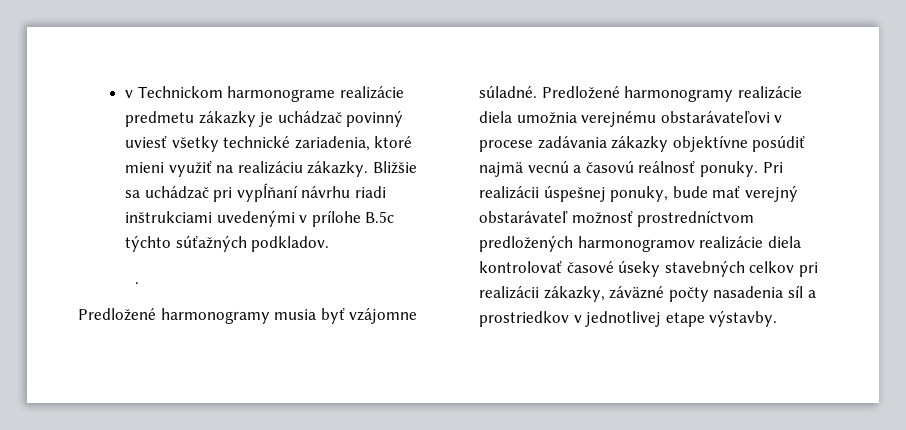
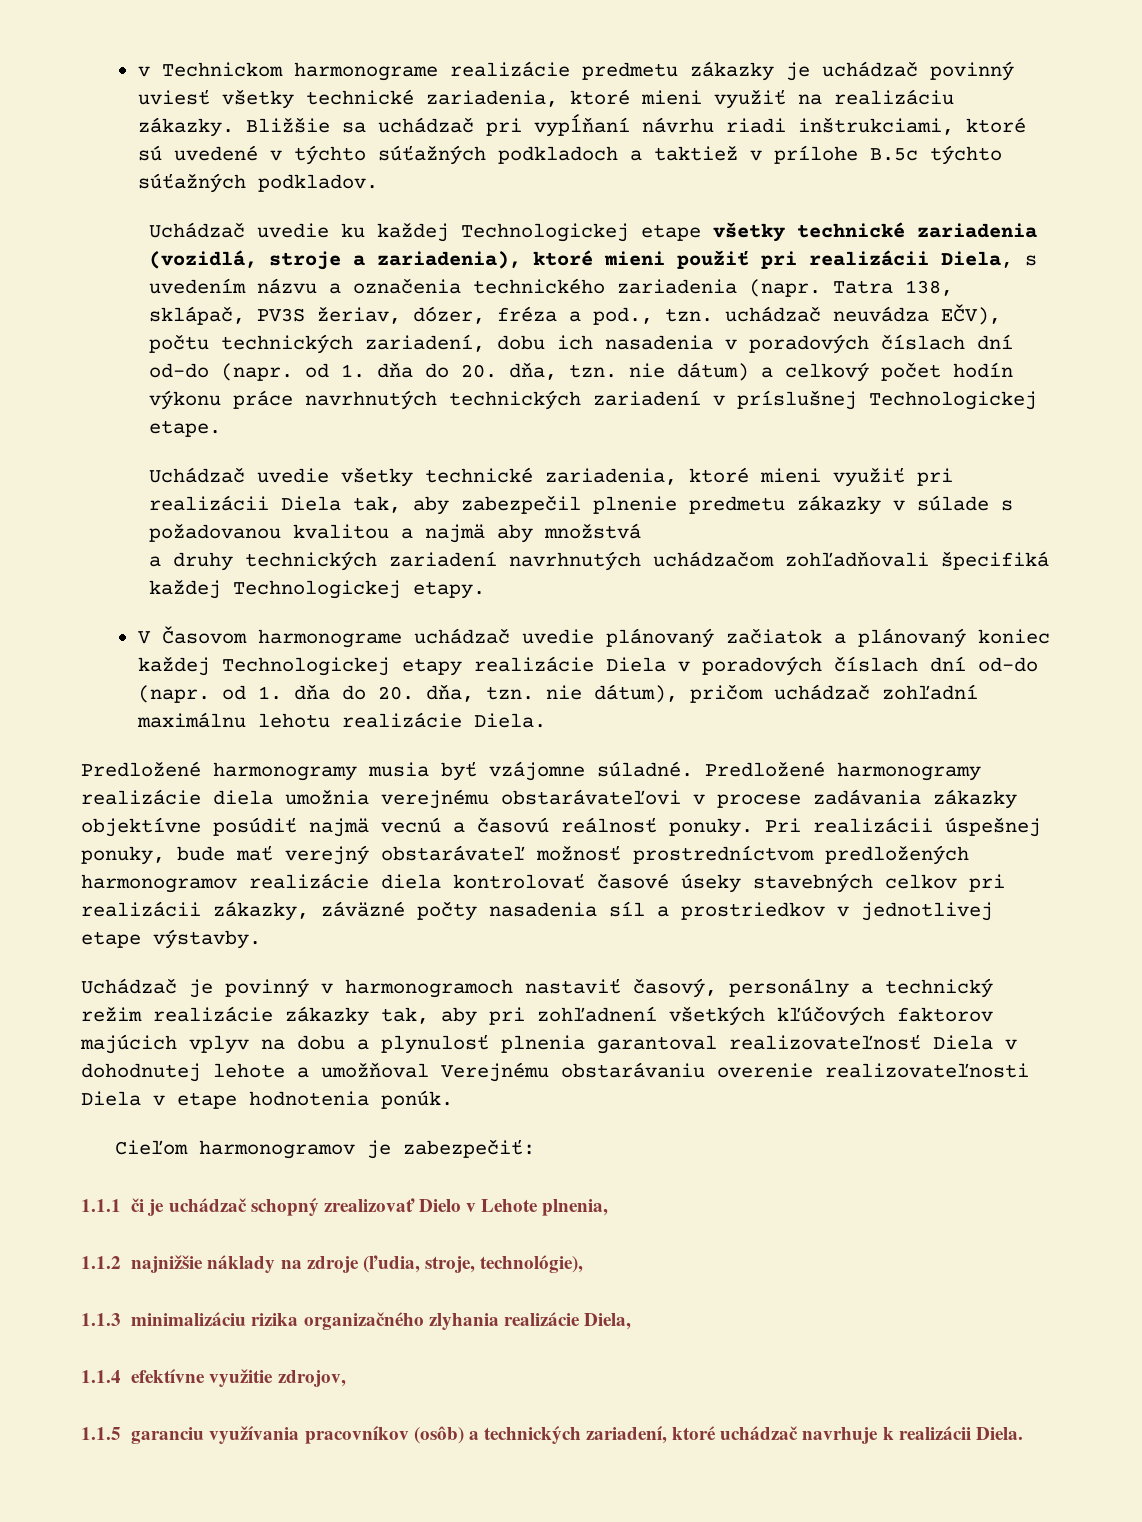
[125,210,295,227] inštrukciami uvedenými -> [797,117,1026,135] [137,145,738,165] inštrukciami, ktoré sú uvedené v týchto súťažných podkladoch a taktiež
[134,282,139,284] . -> [149,222,1038,242] [149,250,1038,270] [149,278,954,297] [149,304,1002,325] [149,334,1014,354] [149,362,1014,382] [149,390,1038,410] [149,420,222,437] [149,467,954,487] [149,495,1014,515] [149,523,642,543] [149,551,1050,571] [149,580,486,599] [137,626,1050,648] [137,656,1038,676] [137,684,978,703] [136,712,546,728] Uchádzač uvedie ku každej Technologickej etape všetky technické zariadenia (vozidlá, stroje a zariadenia), ktoré mieni použiť pri realizácii Diela, s uvedením názvu a označenia technického zariadenia (napr. Tatra 138, sklápač, PV3S žeriav, dózer, fréza a pod., tzn. uchádzač neuvádza EČV), počtu technických zariadení, dobu ich nasadenia v poradových číslach dní od-do (napr. od 1. dňa do 20. dňa, tzn. nie dátum) a celkový počet hodín výkonu práce navrhnutých technických zariadení v príslušnej Technologickej etape. // Uchádzač uvedie všetky technické zariadenia, ktoré mieni využiť pri realizácii Diela tak, aby zabezpečil plnenie predmetu zákazky v súlade s požadovanou kvalitou a najmä aby množstvá // a druhy technických zariadení navrhnutých uchádzačom zohľadňovali špecifiká každej Technologickej etapy. // V Časovom harmonograme uchádzač uvedie plánovaný začiatok a plánovaný koniec každej Technologickej etapy realizácie Diela v poradových číslach dní od-do (napr. od 1. dňa do 20. dňa, tzn. nie dátum), pričom uchádzač zohľadní maximálnu lehotu realizácie Diela.
(778, 318) none -> [81,978,993,998] [81,1006,993,1026] [80,1034,1017,1054] [81,1062,1029,1082] [81,1090,453,1109] [115,1139,536,1159] [81,1198,609,1216] [81,1255,584,1273] [81,1312,631,1330] [81,1369,346,1387] [81,1426,1023,1444] // Uchádzač je povinný v harmonogramoch nastaviť časový, personálny a technický režim realizácie zákazky tak, aby pri zohľadnení všetkých kľúčových faktorov majúcich vplyv na dobu a plynulosť plnenia garantoval realizovateľnosť Diela v dohodnutej lehote a umožňoval Verejnému obstarávaniu overenie realizovateľnosti Diela v etape hodnotenia ponúk. // Cieľom harmonogramov je zabezpečiť: // 1.1.1 či je uchádzač schopný zrealizovať Dielo v Lehote plnenia, // 1.1.2 najnižšie náklady na zdroje (ľudia, stroje, technológie), // 1.1.3 minimalizáciu rizika organizačného zlyhania realizácie Diela, // 1.1.4 efektívne využitie zdrojov, // 1.1.5 garanciu využívania pracovníkov (osôb) a technických zariadení, ktoré uchádzač navrhuje k realizácii Diela.

